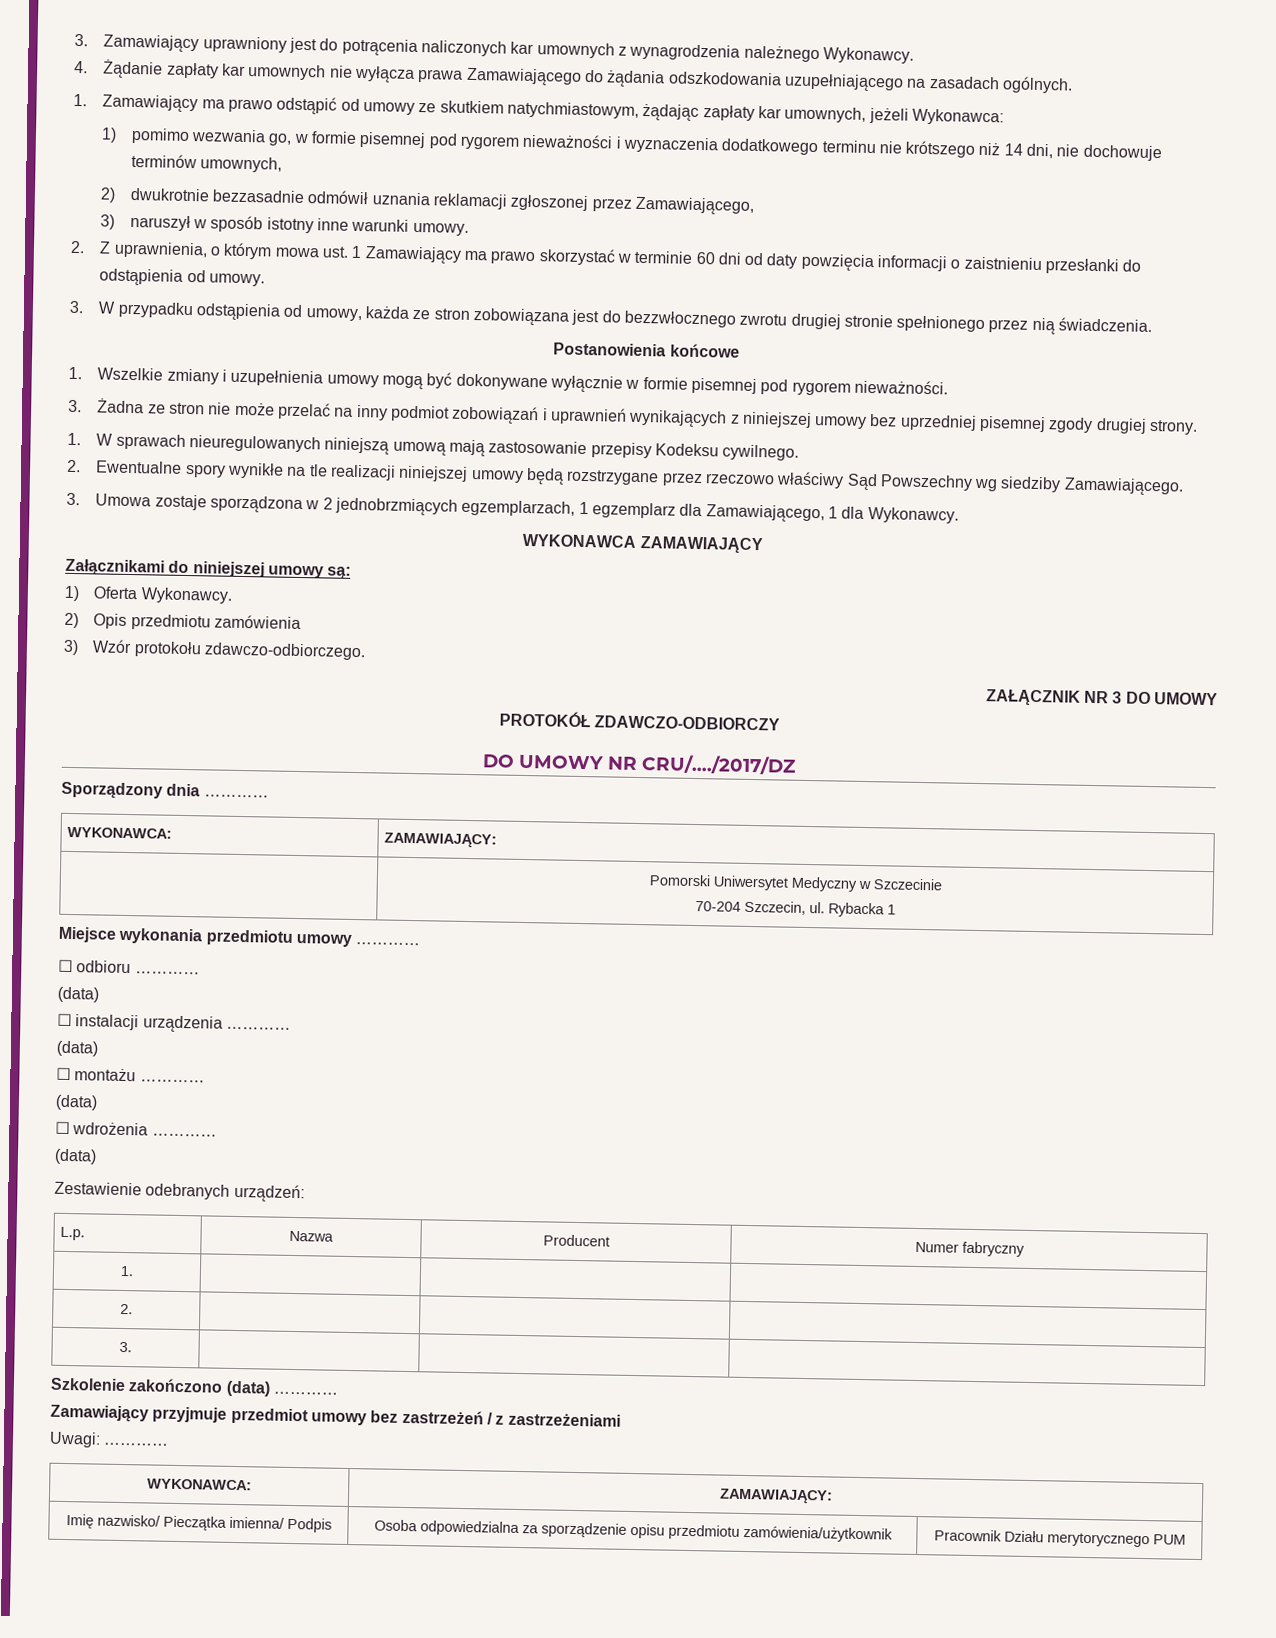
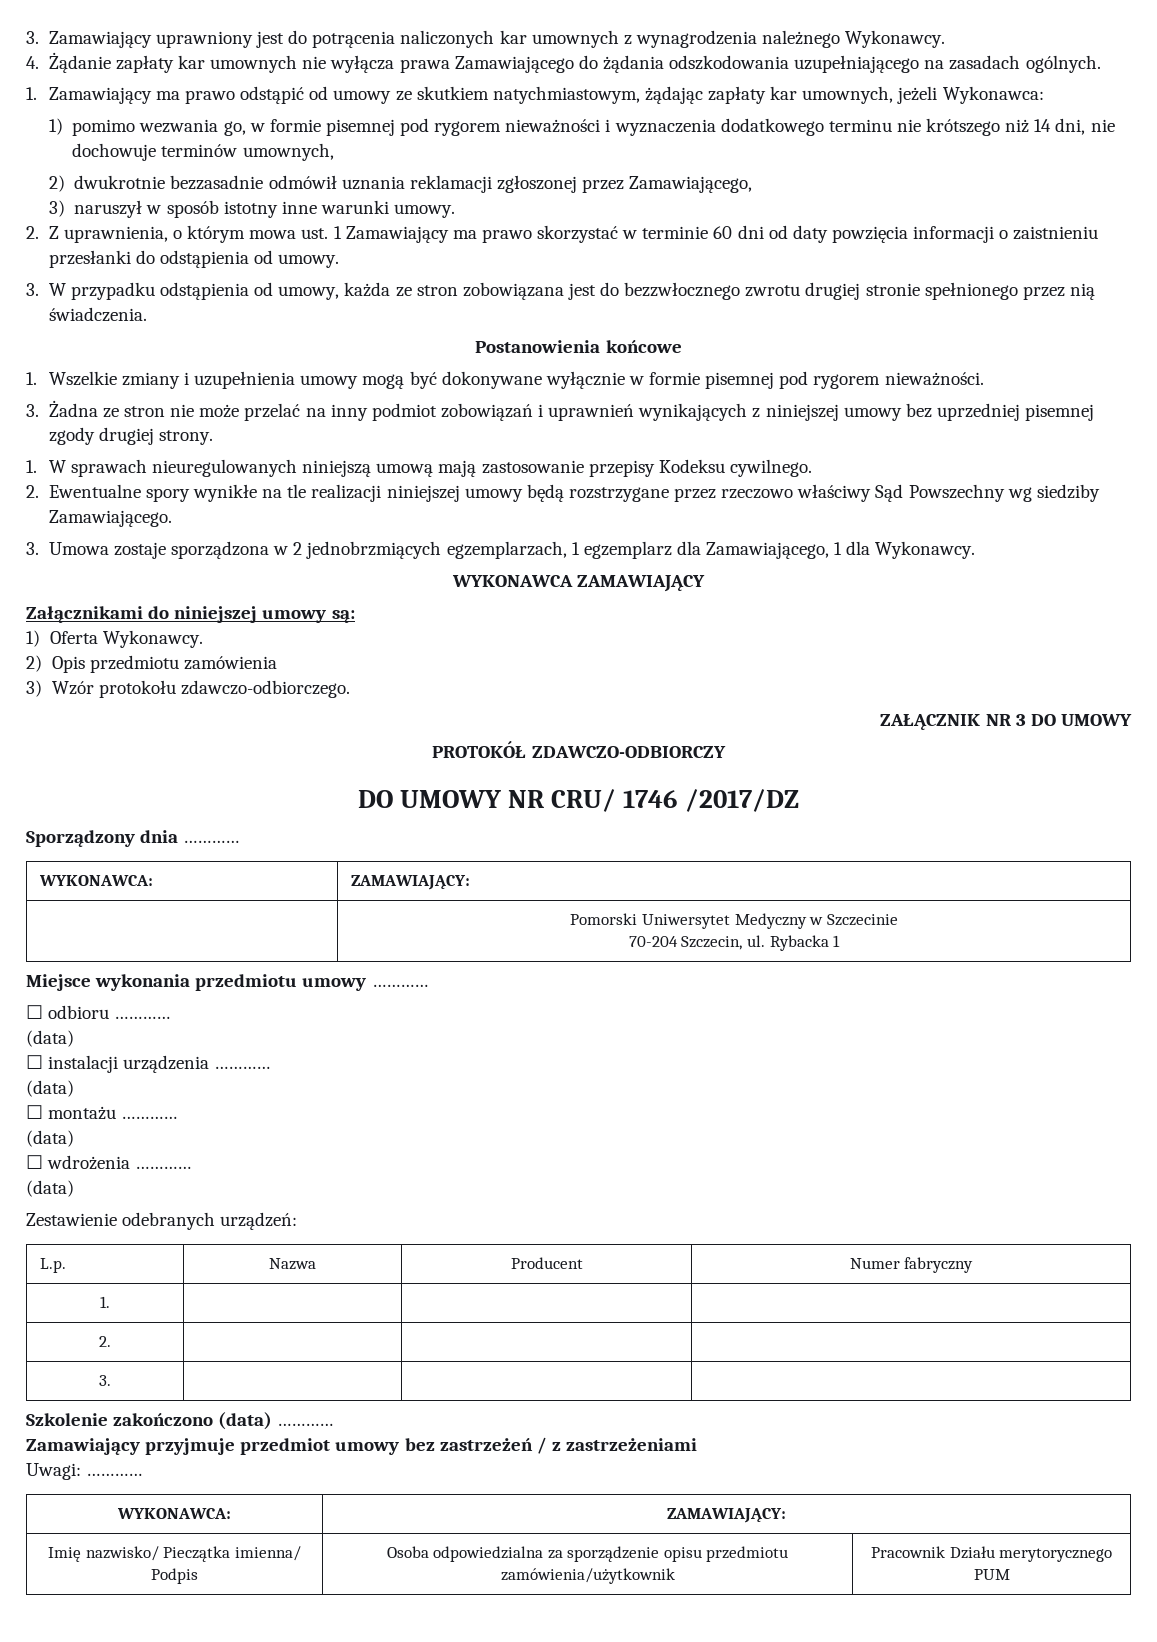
[641,754,797,775] CRU/…./2017/DZ -> [551,789,800,812] CRU/ 1746 /2017/DZ

